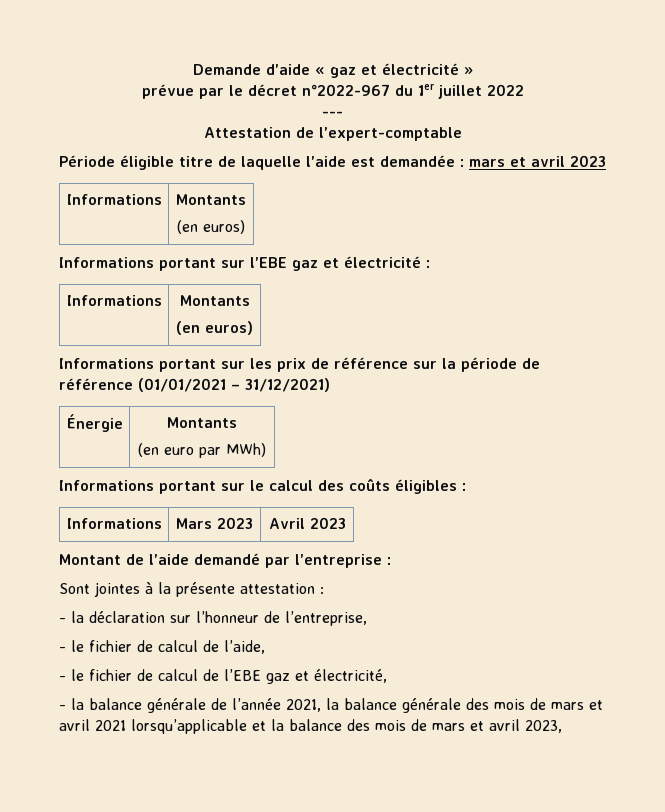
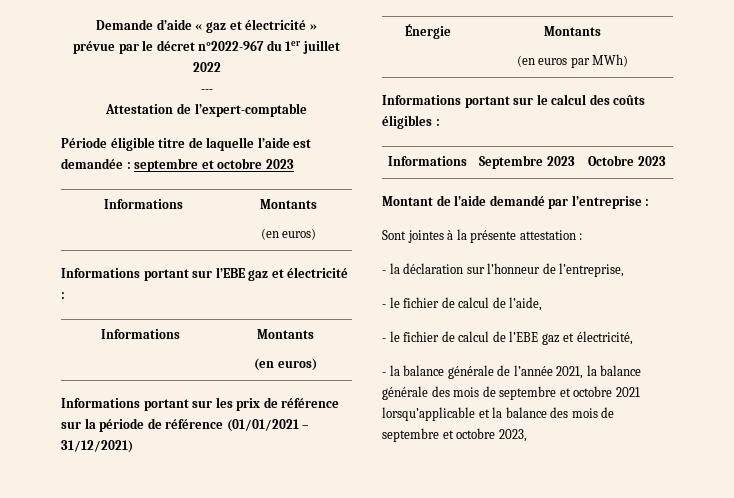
[469,156,565,167] mars et avril -> [134,158,263,172] septembre et octobre
[164,447,194,455] euro -> [538,58,568,65] euros
[176,518,212,529] Mars -> [479,155,544,169] Septembre
[268,518,305,529] Avril -> [588,155,635,166] Octobre
[551,700,603,710] [59,719,90,731] mars et avril -> [499,386,613,400] septembre et octobre
[432,719,520,731] mars et avril -> [382,428,496,442] septembre et octobre

